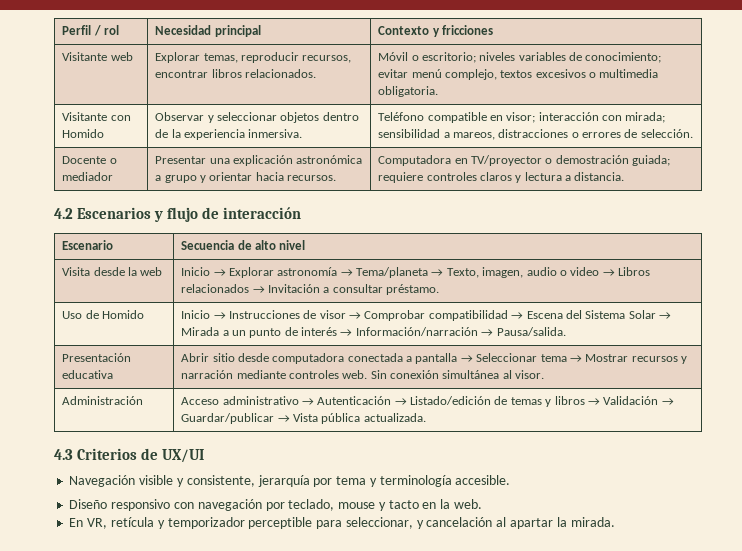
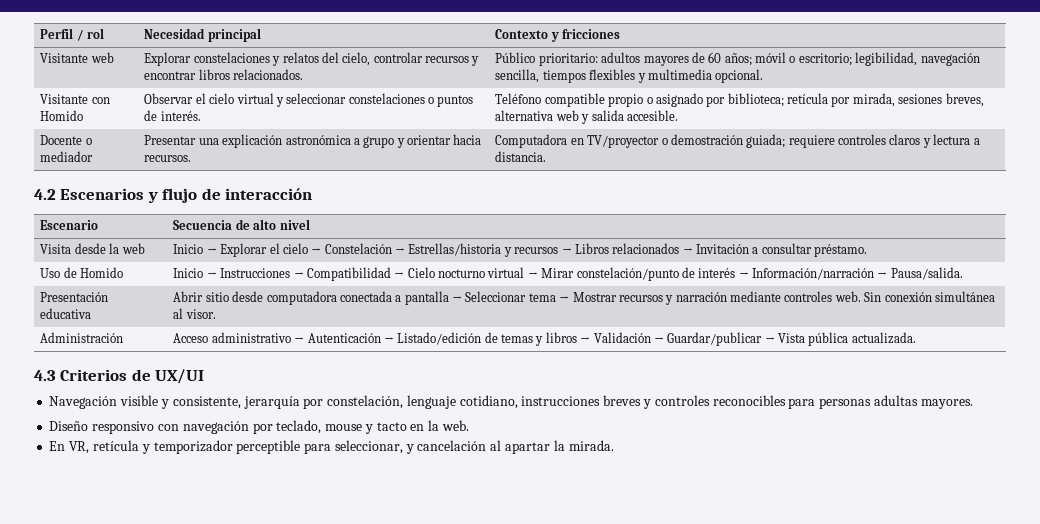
[203,52,352,63] [155,69,316,78] [378,52,662,63] [378,69,659,80] [378,86,439,97] [62,112,131,121] [62,129,105,138] [155,112,359,123] [155,129,303,140] [378,112,666,123] [378,129,693,140] temas, reproducir recursos, encontrar libros relacionados. | Móvil o escritorio; niveles variables de conocimiento; evitar menú complejo, textos excesivos o multimedia obligatoria. // Visitante con Homido | Observar y seleccionar objetos dentro de la experiencia inmersiva. | Teléfono compatible en visor; interacción con mirada; sensibilidad a mareos, distracciones o errores de selección. -> [193,52,480,66] [144,69,304,80] [495,52,980,66] [495,69,764,83] [40,94,110,104] [40,110,84,121] [144,93,474,107] [144,110,201,121] [495,93,984,107] [495,110,678,124] constelaciones y relatos del cielo, controlar recursos y encontrar libros relacionados. | Público prioritario: adultos mayores de 60 años; móvil o escritorio; legibilidad, navegación sencilla, tiempos flexibles y multimedia opcional. // Visitante con Homido | Observar el cielo virtual y seleccionar constelaciones o puntos de interés. | Teléfono compatible propio o asignado por biblioteca; retícula por mirada, sesiones breves, alternativa web y salida accesible.
[277,267,600,278] astronomía → Tema/planeta → Texto, imagen, audio o video -> [269,243,559,257] el cielo → Constelación → Estrellas/historia y recursos
[303,310,672,321] [181,327,282,338] de visor → Comprobar compatibilidad → Escena del Sistema Solar → Mirada a un punto -> [293,267,679,281] → Compatibilidad → Cielo nocturno virtual → Mirar constelación/punto
[336,475,511,487] tema y terminología accesible. -> [327,395,973,409] constelación, lenguaje cotidiano, instrucciones breves y controles reconocibles para personas adultas mayores.

